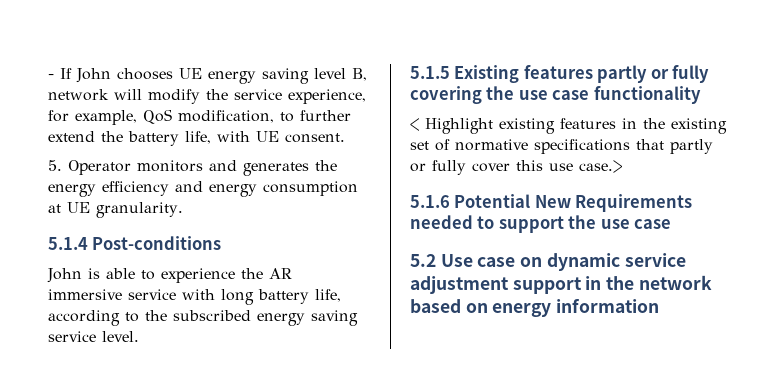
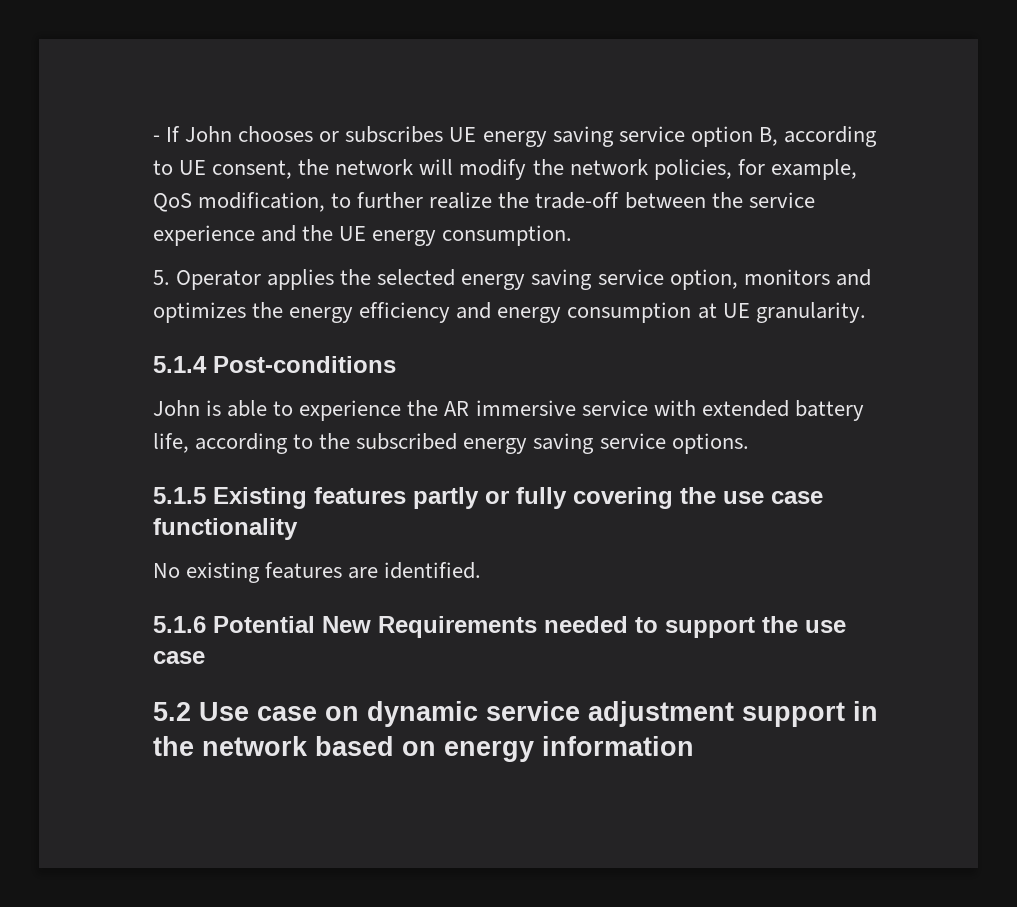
(173, 74) none -> [319,126,444,143] or subscribes
[314,68,367,81] level B, -> [618,126,877,147] [153,159,330,179] service option B, according to UE consent, the
[234,89,366,104] service experience, -> [569,159,732,180] network policies,
[48,131,345,146] [48,160,131,175] extend the battery life, with UE consent. // 5. Operator -> [429,192,815,209] [153,225,573,246] [153,269,738,290] realize the trade-off between the service experience and the UE energy consumption. // 5. Operator applies the selected energy saving service option,
[243,162,309,176] generates -> [153,302,246,323] optimizes
[221,289,254,305] long -> [701,400,789,417] extended
[102,331,139,342] level. -> [671,433,749,454] options.
[410,118,727,134] [410,139,713,154] [410,160,622,175] < Highlight existing features in the existing set of normative specifications that partly or fully cover this use case.> -> [153,562,482,583] No existing features are identified.

